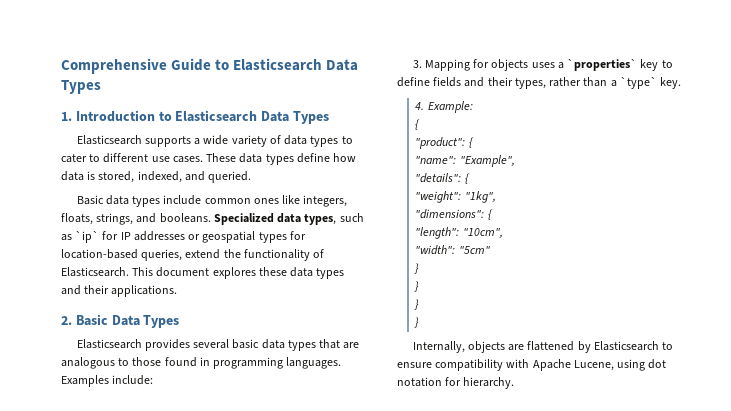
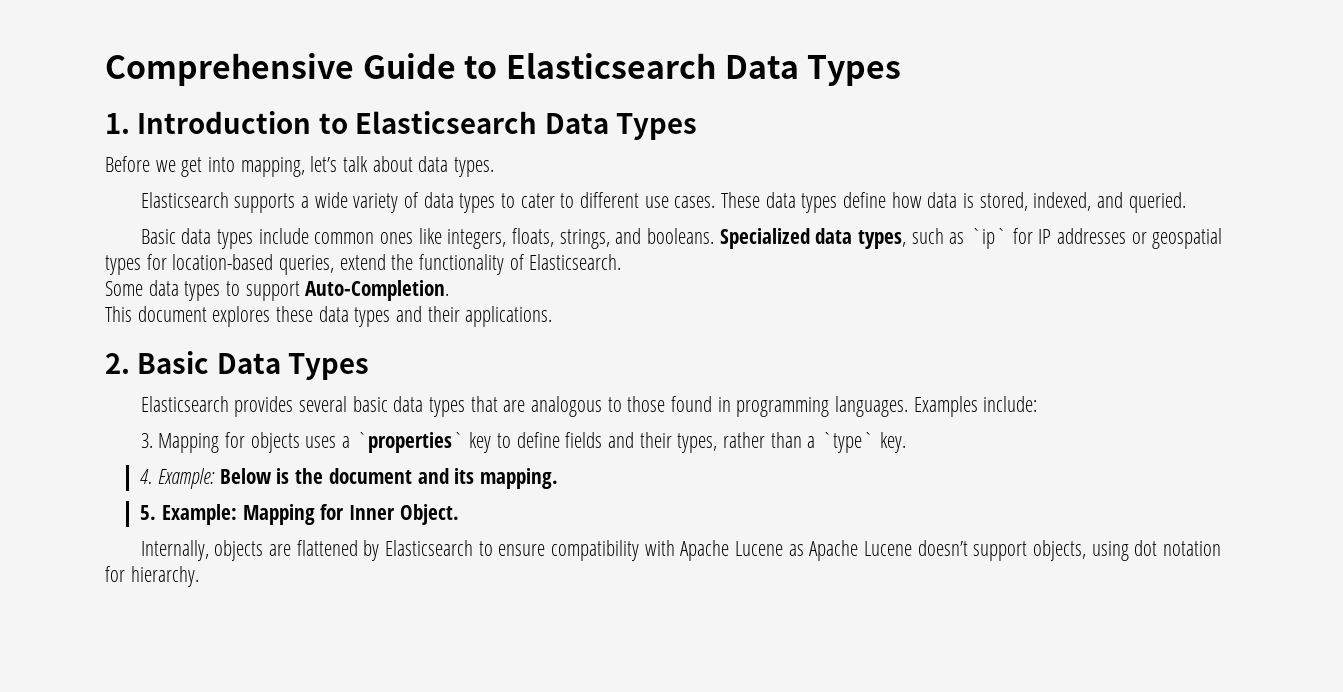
(329, 117) none -> [105,156,495,177] // Before we get into mapping, let’s talk about data types.
(129, 272) none -> [105,280,450,301] // Some data types to support Auto-Completion. //
[415,119,421,130] [415,137,474,149] [415,155,515,167] [415,173,470,184] [415,191,496,203] [415,209,493,220] [415,227,503,239] [415,245,490,255] [414,263,420,274] [414,281,420,292] [414,299,420,310] [414,317,420,328] // { // "product": { // "name": "Example", // "details": { // "weight": "1kg", // "dimensions": { // "length": "10cm", // "width": "5cm" // } // } // } // } -> [219,468,558,489] [140,504,459,525] Below is the document and its mapping. // 5. Example: Mapping for Inner Object.
[573,360,614,371] Lucene, -> [735,540,1087,561] Lucene as Apache Lucene doesn’t support objects,

